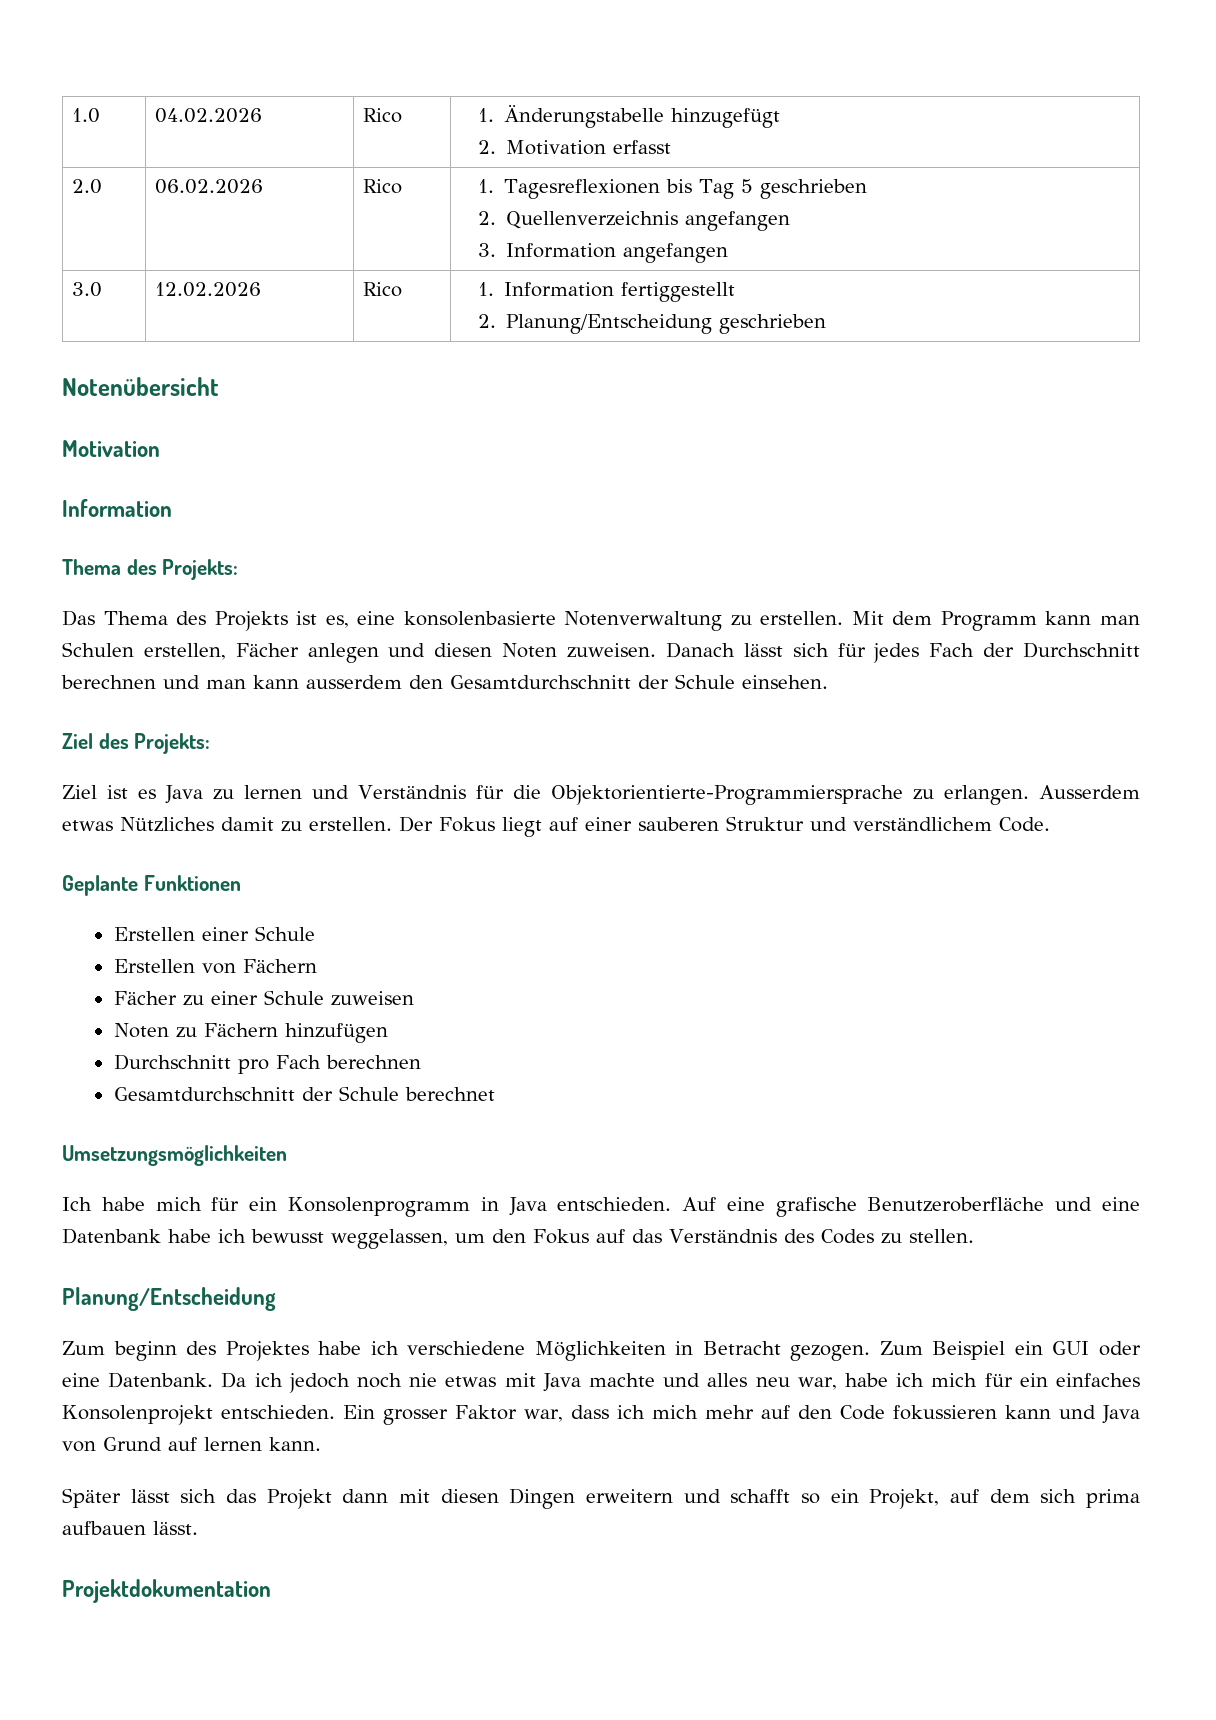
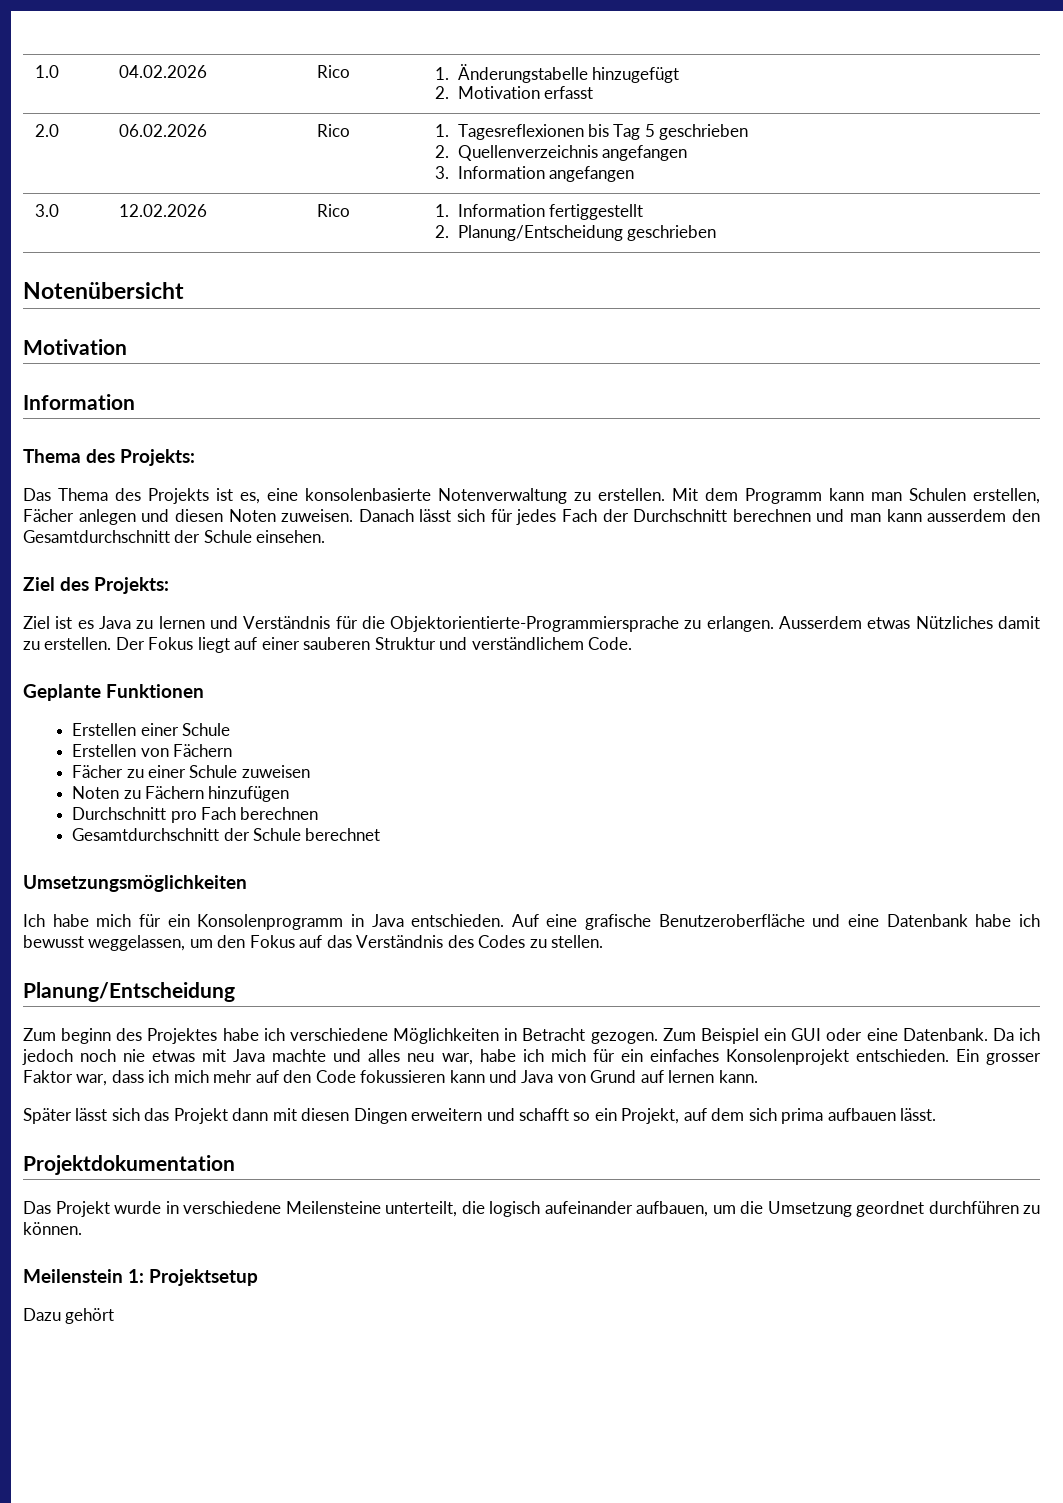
(271, 1591) none -> [23,1201,1040,1217] [23,1222,82,1235] [23,1269,258,1286] [23,1308,115,1324] // Das Projekt wurde in verschiedene Meilensteine unterteilt, die logisch aufeinander aufbauen, um die Umsetzung geordnet durchführen zu können. // Meilenstein 1: Projektsetup // Dazu gehört

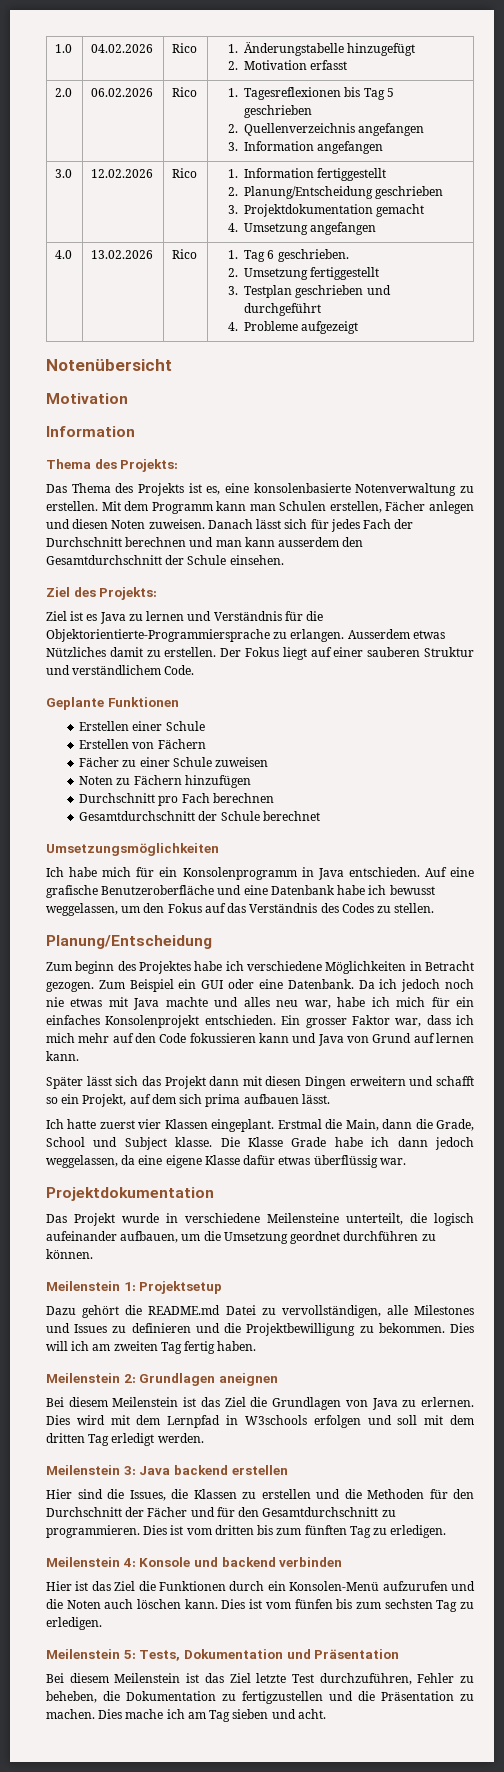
(716, 233) none -> [228,204,425,217] [228,222,377,235] [55,250,73,259] [91,250,154,259] [172,249,198,259] [228,249,349,262] [228,267,380,280] [228,285,391,298] [244,303,322,316] [228,321,359,334] // 3. Projektdokumentation gemacht // 4. Umsetzung angefangen // 4.0 | 13.02.2026 | Rico | 1. Tag 6 geschrieben. // 2. Umsetzung fertiggestellt // 3. Testplan geschrieben und durchgeführt // 4. Probleme aufgezeigt
(937, 1114) none -> [46,1119,474,1132] [46,1137,474,1150] [46,1155,406,1168] // Ich hatte zuerst vier Klassen eingeplant. Erstmal die Main, dann die Grade, School und Subject klasse. Die Klasse Grade habe ich dann jedoch weggelassen, da eine eigene Klasse dafür etwas überflüssig war.
(115, 1316) none -> [125,1305,474,1318] [46,1323,475,1336] [46,1341,257,1354] [46,1373,278,1386] [46,1397,474,1410] [46,1415,474,1428] [46,1433,204,1446] [46,1465,288,1475] [46,1489,474,1501] [46,1507,396,1517] [46,1525,447,1538] [46,1557,343,1567] [46,1581,475,1591] [46,1599,474,1612] [46,1617,102,1630] [46,1649,400,1661] [46,1673,474,1685] [46,1691,474,1704] [46,1709,326,1722] die README.md Datei zu vervollständigen, alle Milestones und Issues zu definieren und die Projektbewilligung zu bekommen. Dies will ich am zweiten Tag fertig haben. // Meilenstein 2: Grundlagen aneignen // Bei diesem Meilenstein ist das Ziel die Grundlagen von Java zu erlernen. Dies wird mit dem Lernpfad in W3schools erfolgen und soll mit dem dritten Tag erledigt werden. // Meilenstein 3: Java backend erstellen // Hier sind die Issues, die Klassen zu erstellen und die Methoden für den Durchschnitt der Fächer und für den Gesamtdurchschnitt zu programmieren. Dies ist vom dritten bis zum fünften Tag zu erledigen. // Meilenstein 4: Konsole und backend verbinden // Hier ist das Ziel die Funktionen durch ein Konsolen-Menü aufzurufen und die Noten auch löschen kann. Dies ist vom fünfen bis zum sechsten Tag zu erledigen. // Meilenstein 5: Tests, Dokumentation und Präsentation // Bei diesem Meilenstein ist das Ziel letzte Test durchzuführen, Fehler zu beheben, die Dokumentation zu fertigzustellen und die Präsentation zu machen. Dies mache ich am Tag sieben und acht.

